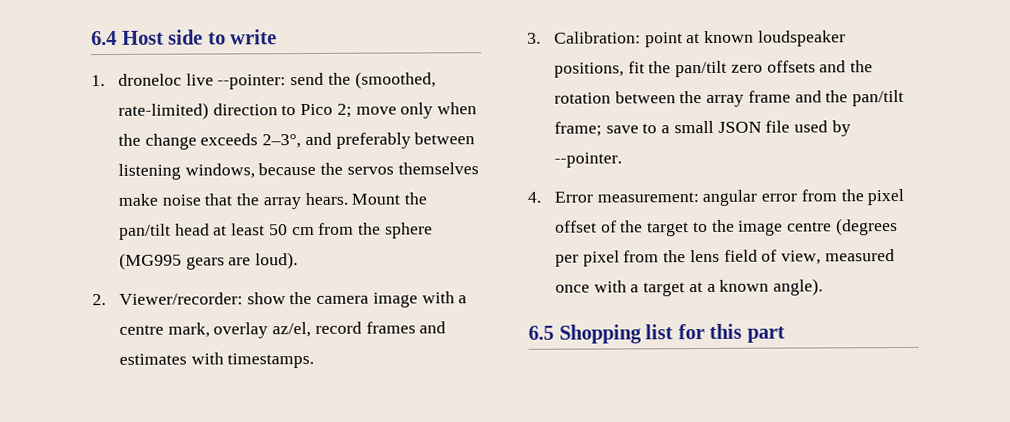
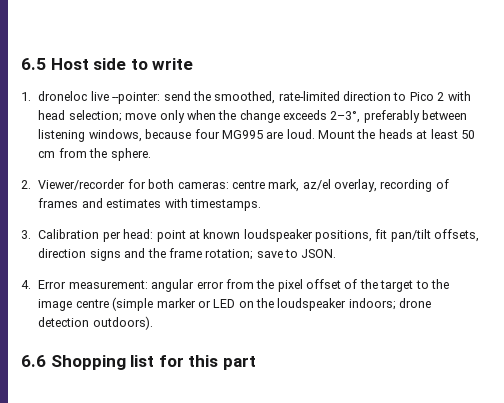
[91,30,117,46] 6.4 -> [21,58,46,70] 6.5
[354,71,436,89] [117,102,209,120] (smoothed, rate-limited) -> [214,91,340,104] smoothed, rate-limited
[336,103,352,118] 2; -> [437,91,471,101] [38,110,122,122] 2 with head selection;
[304,132,332,146] and -> (361, 117) none
[320,162,479,175] [117,192,427,210] [118,223,210,240] the servos themselves make noise that the array hears. Mount the pan/tilt head -> [194,129,413,139] four MG995 are loud. Mount the heads
[384,222,433,239] [118,252,299,270] [92,291,468,308] [118,321,362,339] sphere (MG995 gears are loud). // 2. Viewer/recorder: show the camera image with a centre mark, overlay az/el, record -> [110,148,151,161] [21,179,449,192] sphere. // 2. Viewer/recorder for both cameras: centre mark, az/el overlay, recording of
[553,31,641,44] Calibration: -> [38,229,154,242] Calibration per head:
[648,60,873,78] [553,89,904,107] [553,120,851,137] [553,152,622,168] the pan/tilt zero offsets and the rotation between the array frame and the pan/tilt frame; save to a small JSON file used by --pointer. -> [390,229,480,242] [38,248,337,261] pan/tilt offsets, direction signs and the frame rotation; save to JSON.
[835,218,898,236] [554,249,895,267] [554,278,823,297] [528,325,554,340] (degrees per pixel from the lens field of view, measured once with a target at a known angle). // 6.5 -> [112,297,432,311] [38,316,153,330] [21,355,46,367] (simple marker or LED on the loudspeaker indoors; drone detection outdoors). // 6.6

